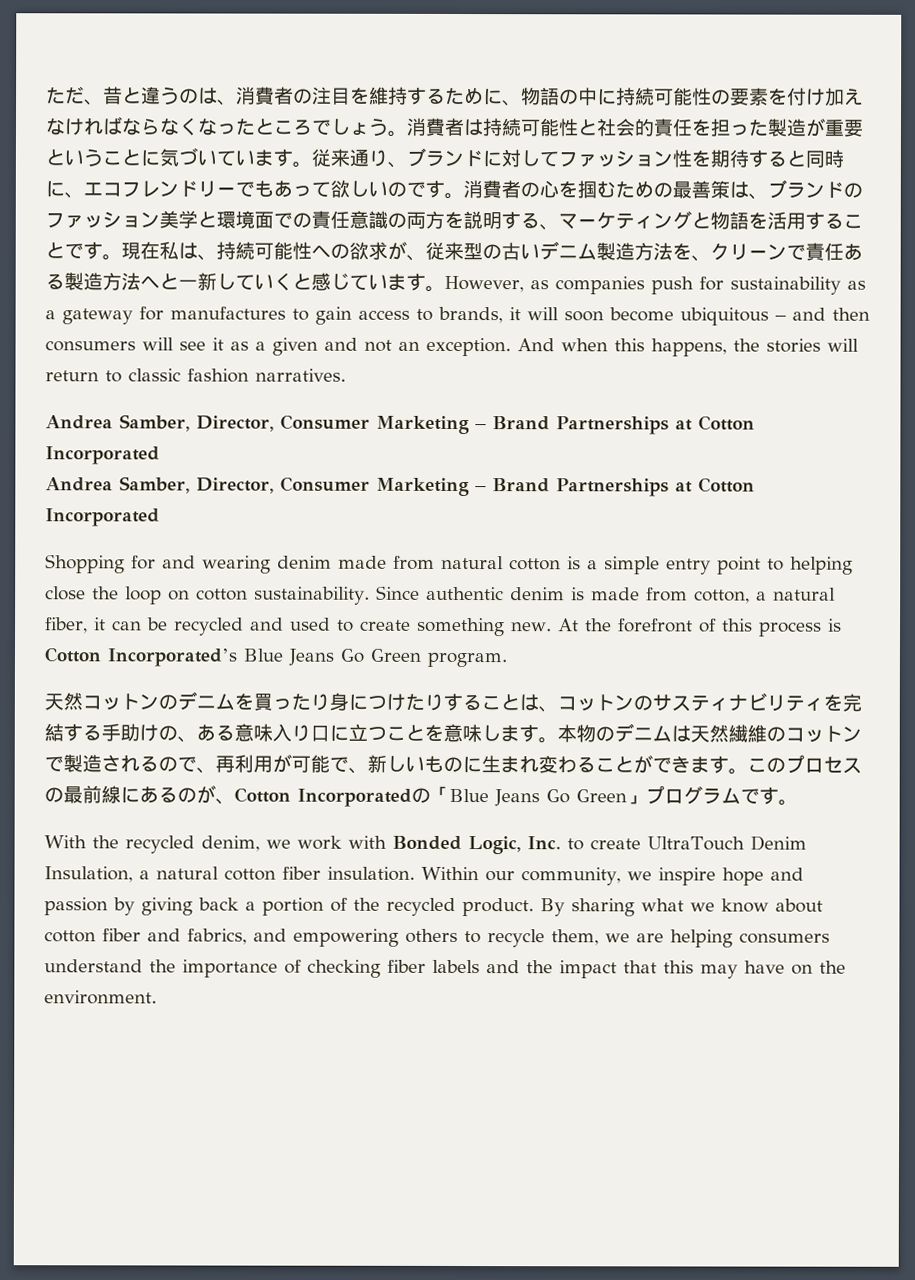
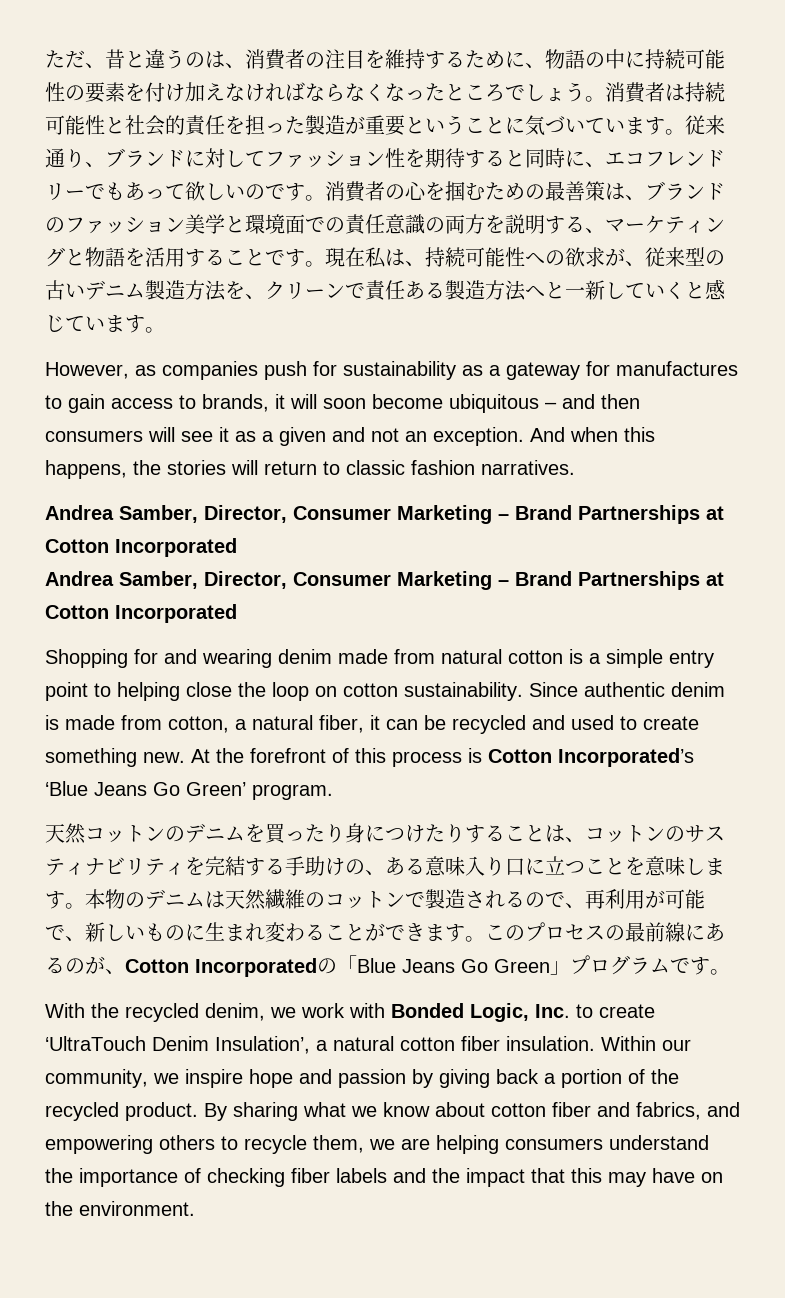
(445, 288) none -> (165, 330) //
[243,648,421,666] Blue Jeans Go Green -> [45,781,246,796] ‘Blue Jeans Go Green’
[647,835,807,851] [44,866,133,883] UltraTouch Denim Insulation, -> [45,1036,310,1054] ‘UltraTouch Denim Insulation’,

